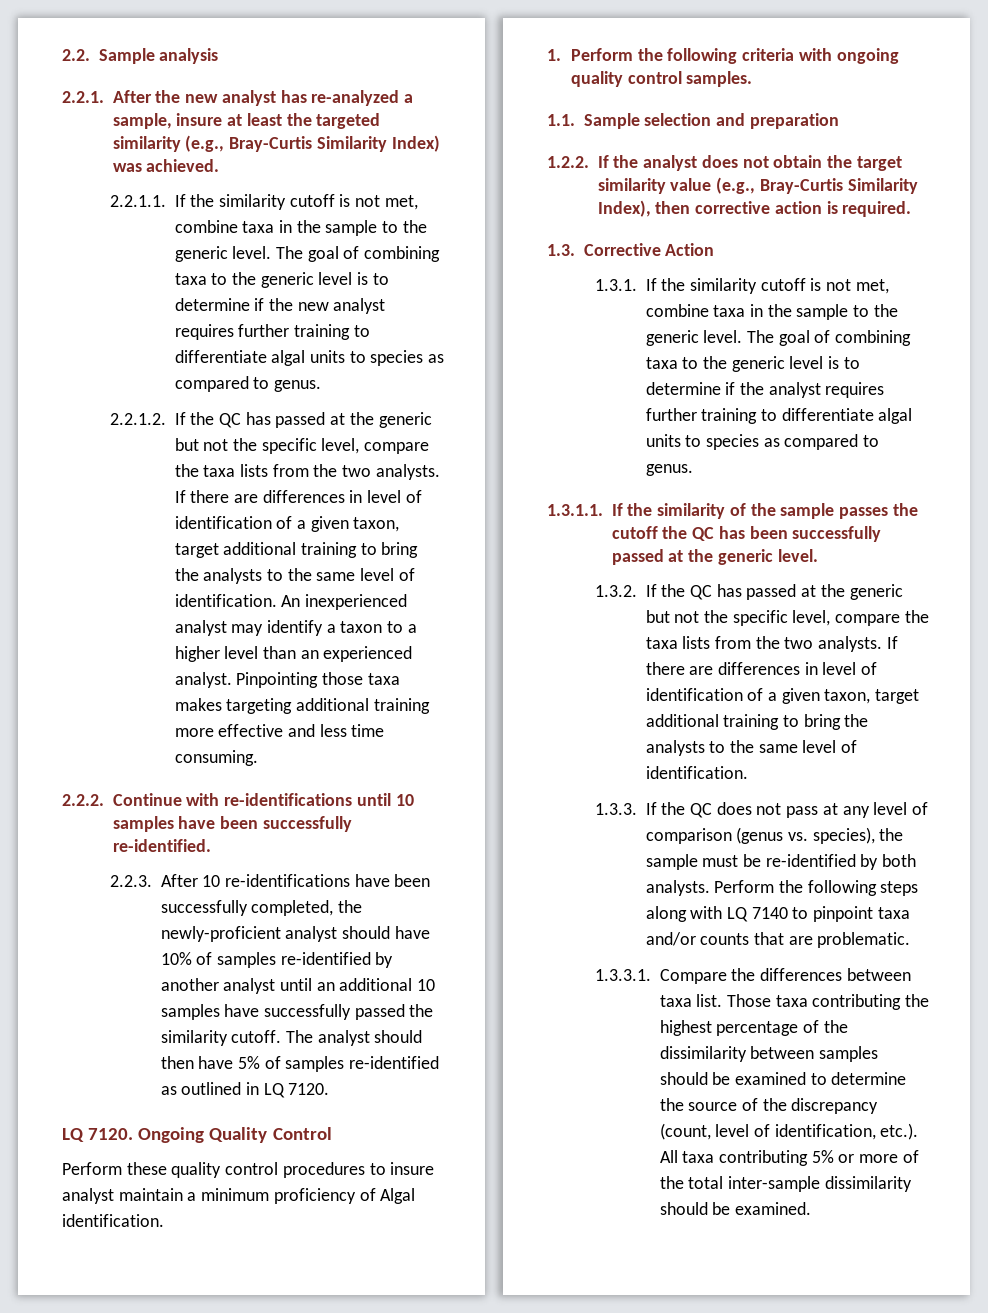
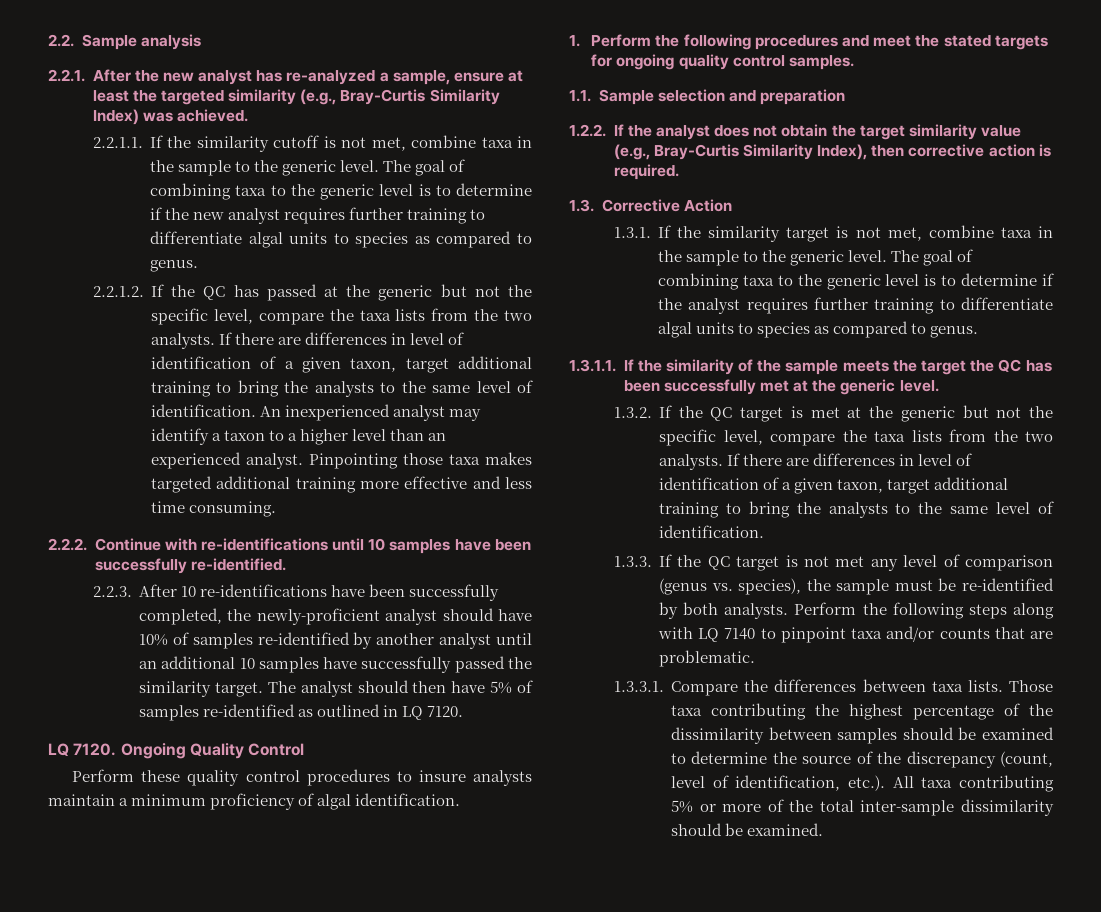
[176,113,223,126] insure -> [453,72,504,82] ensure
[226,698,293,714] targeting -> [151,476,213,493] targeted
[231,1030,282,1043] cutoff. -> [214,682,263,697] target.
[62,1188,114,1204] analyst -> [473,770,532,786] analysts
[380,1188,416,1204] Algal -> [317,794,352,810] algal
[742,48,832,61] criteria with -> [754,35,1048,50] [591,54,613,67] procedures and meet the stated targets for
[760,278,806,291] cutoff -> [786,227,830,242] target
[839,503,918,519] [611,526,658,539] passes the cutoff -> [842,360,966,375] meets the target
[611,549,664,565] passed -> [759,380,789,392] met
[716,584,797,600] has passed -> [740,406,840,422] target is met
[716,802,838,818] does not pass at -> [736,555,865,571] target is not met
[696,994,723,1007] list. -> [967,680,1003,692] lists.

